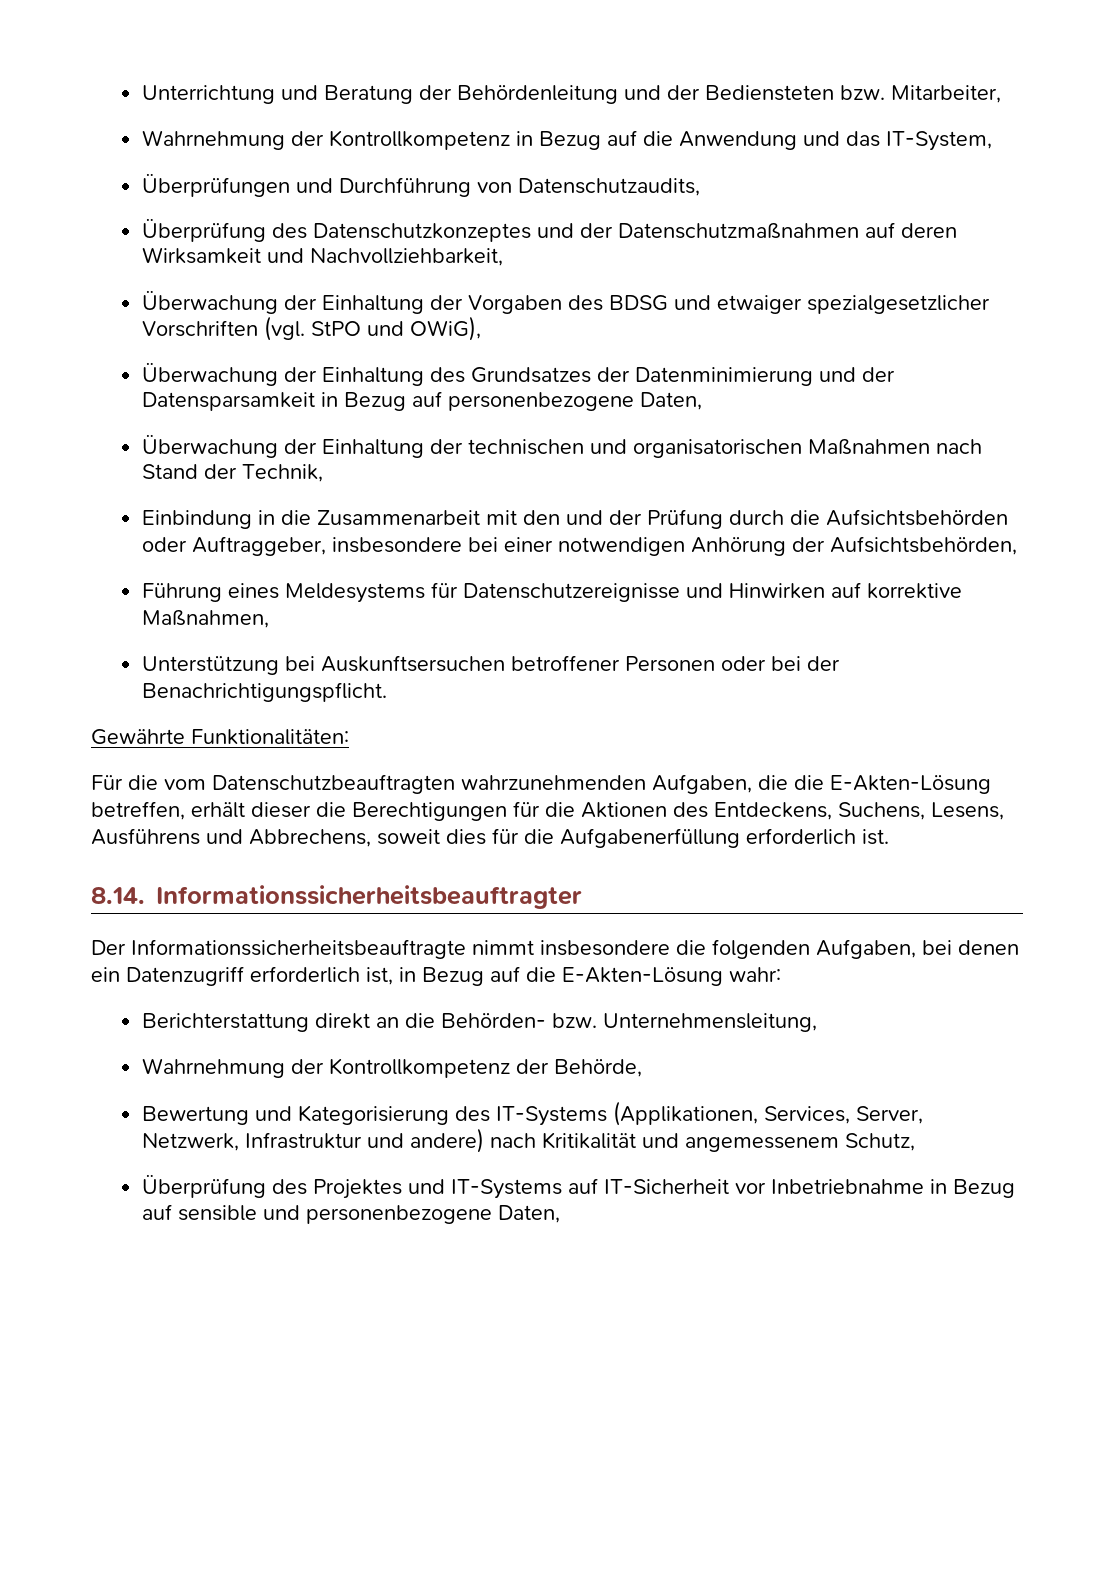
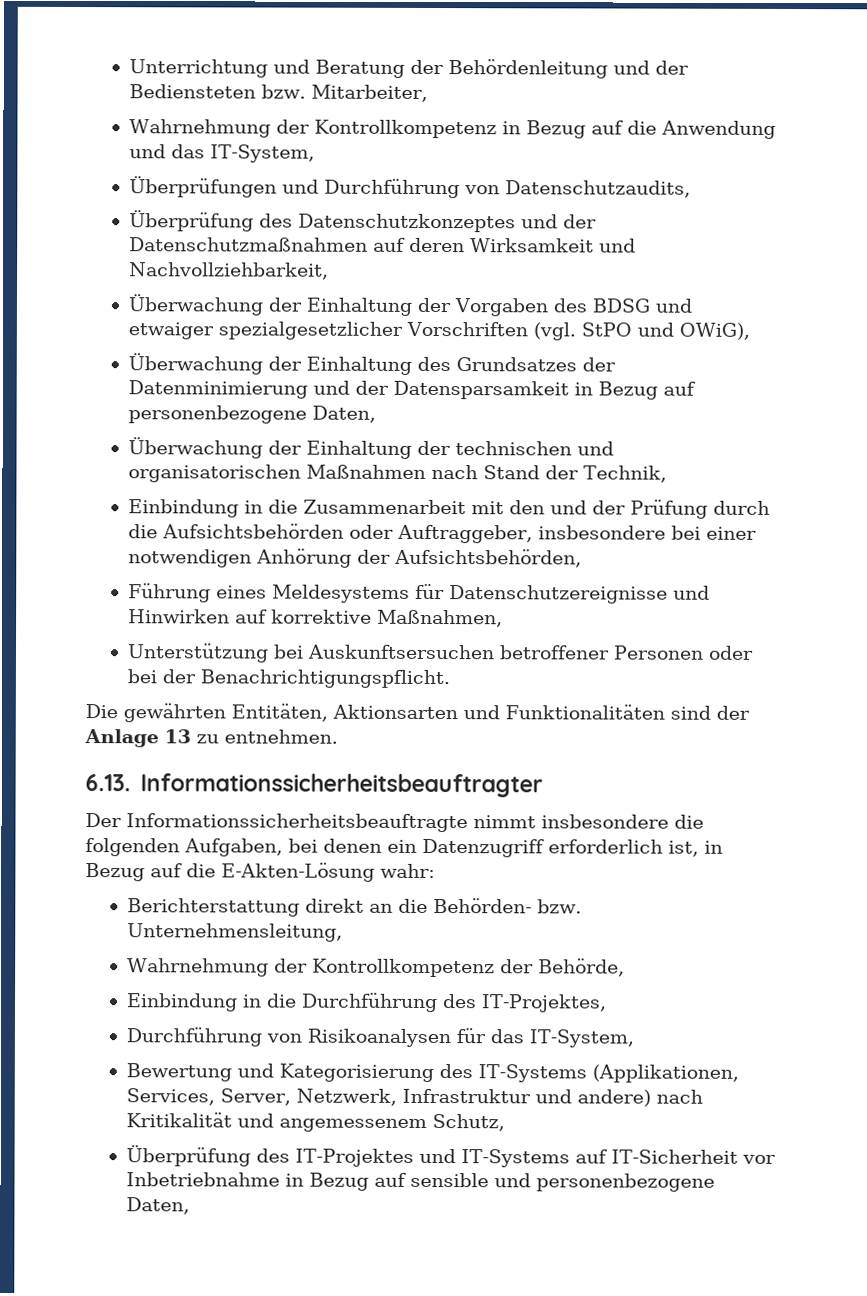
[91,729,349,745] [91,774,991,794] [91,801,1004,821] [91,828,889,848] [91,887,145,904] Gewährte Funktionalitäten: // Für die vom Datenschutzbeauftragten wahrzunehmenden Aufgaben, die die E-Akten-Lösung betreffen, erhält dieser die Berechtigungen für die Aktionen des Entdeckens, Suchens, Lesens, Ausführens und Abbrechens, soweit dies für die Aufgabenerfüllung erforderlich ist. // 8.14. -> [85,703,750,723] [84,729,338,748] [85,774,131,792] Die gewährten Entitäten, Aktionsarten und Funktionalitäten sind der Anlage 13 zu entnehmen. // 6.13.
(643, 1068) none -> [126,992,608,1013] [126,1027,635,1048] // Einbindung in die Durchführung des IT-Projektes, // Durchführung von Risikoanalysen für das IT-System,
[313,1179,403,1199] Projektes -> [295,1148,415,1167] IT-Projektes

